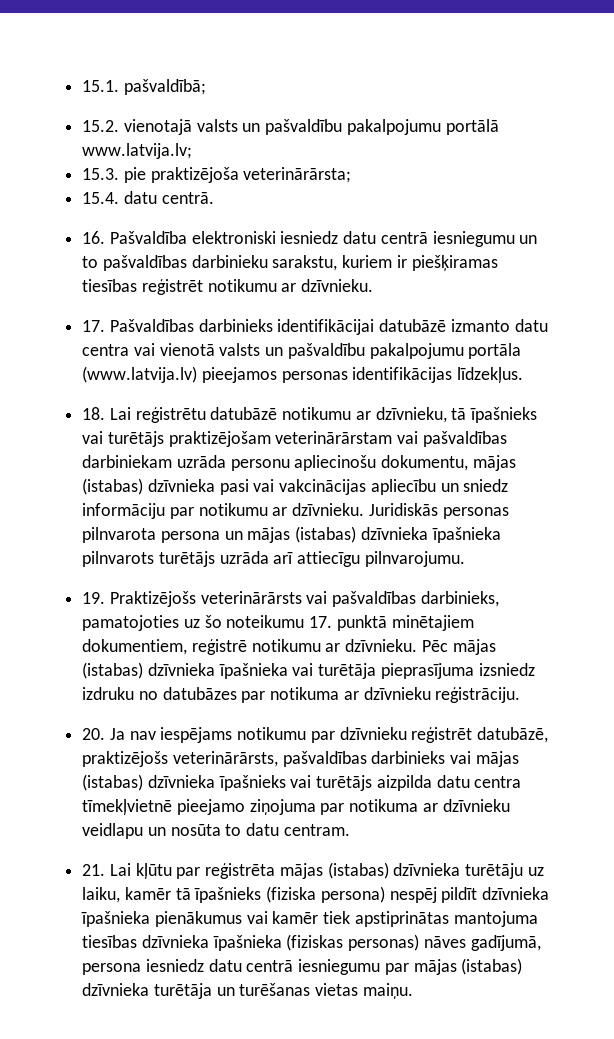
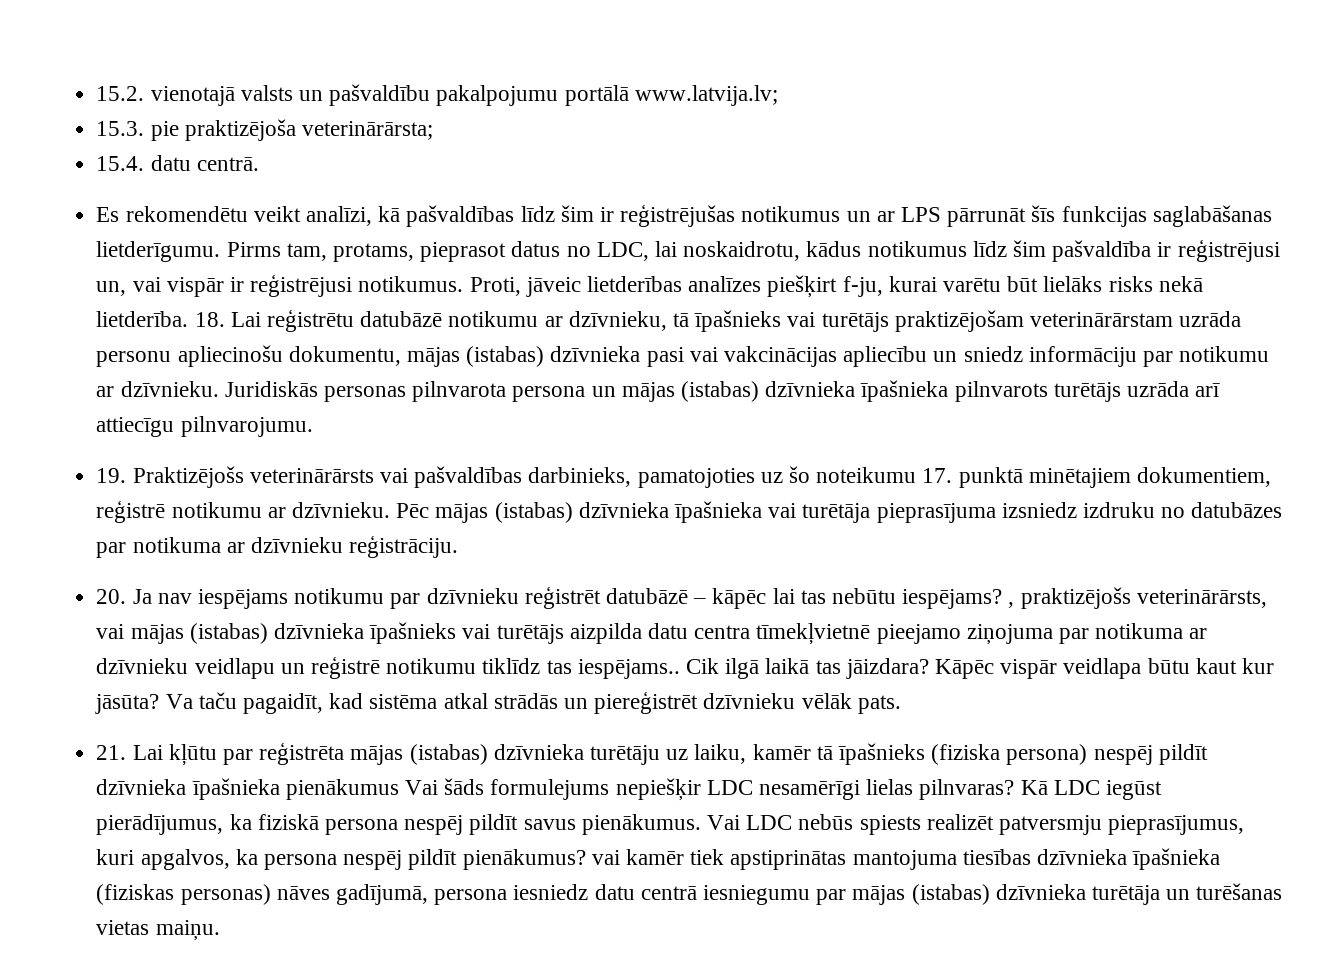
[82,79,206,95] 15.1. pašvaldībā; // -> (96, 93) none
[82,231,538,247] [82,255,498,271] [82,279,374,295] [82,319,548,335] [82,343,522,359] [82,366,524,383] 16. Pašvaldība elektroniski iesniedz datu centrā iesniegumu un to pašvaldības darbinieku sarakstu, kuriem ir piešķiramas tiesības reģistrēt notikumu ar dzīvnieku. // 17. Pašvaldības darbinieks identifikācijai datubāzē izmanto datu centra vai vienotā valsts un pašvaldību pakalpojumu portāla (www.latvija.lv) pieejamos personas identifikācijas līdzekļus. // -> [96,204,1272,227] [96,239,1280,262] [96,274,1203,298] [96,311,189,327] Es rekomendētu veikt analīzi, kā pašvaldības līdz šim ir reģistrējušas notikumus un ar LPS pārrunāt šīs funkcijas saglabāšanas lietderīgumu. Pirms tam, protams, pieprasot datus no LDC, lai noskaidrotu, kādus notikumus līdz šim pašvaldība ir reģistrējusi un, vai vispār ir reģistrējusi notikumus. Proti, jāveic lietderības analīzes piešķirt f-ju, kurai varētu būt lielāks risks nekā lietderība.
[397,431,507,447] [82,455,173,468] vai pašvaldības darbiniekam -> (1174, 319) none
[477,727,549,743] [82,751,446,767] datubāzē, praktizējošs veterinārārsts, pašvaldības darbinieks -> [605,587,1267,609] datubāzē – kāpēc lai tas nebūtu iespējams? , praktizējošs veterinārārsts,
[170,823,350,836] nosūta to datu centram. -> [310,656,1275,679] [95,691,901,714] reģistrē notikumu tiklīdz tas iespējams.. Cik ilgā laikā tas jāizdara? Kāpēc vispār veidlapa būtu kaut kur jāsūta? Va taču pagaidīt, kad sistēma atkal strādās un piereģistrēt dzīvnieku vēlāk pats.
(242, 919) none -> [404,778,1163,801] [96,814,1245,835] [96,849,586,870] Vai šāds formulejums nepiešķir LDC nesamērīgi lielas pilnvaras? Kā LDC iegūst pierādījumus, ka fiziskā persona nespēj pildīt savus pienākumus. Vai LDC nebūs spiests realizēt patversmju pieprasījumus, kuri apgalvos, ka persona nespēj pildīt pienākumus?

